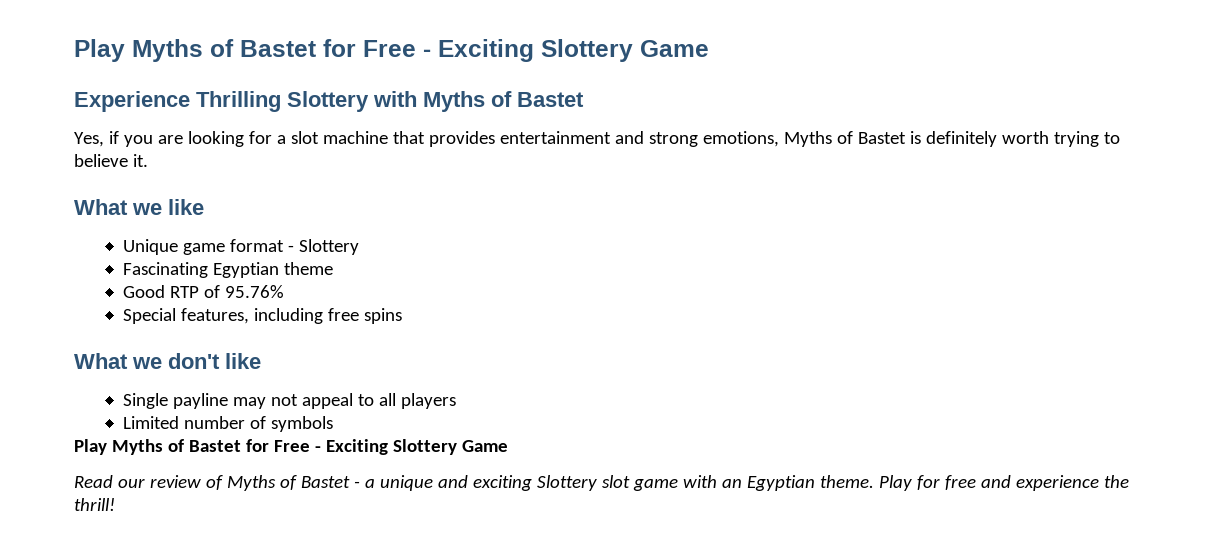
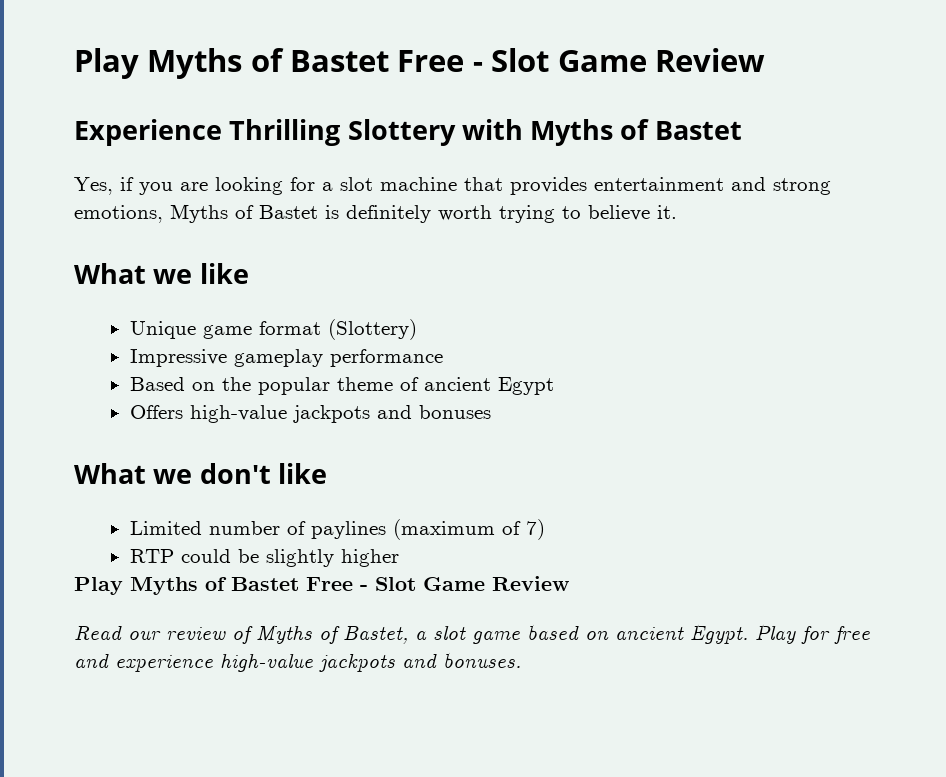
[74,39,709,62] Play Myths of Bastet for Free - Exciting Slottery Game -> [74,48,765,79] Play Myths of Bastet Free - Slot Game Review
[287,239,359,255] [122,262,333,278] [122,285,284,298] [122,308,402,324] [74,353,261,369] [122,393,456,409] [122,416,333,432] [74,439,508,455] - Slottery // Fascinating Egyptian theme // Good RTP of 95.76% // Special features, including free spins // What we don't like // Single payline may not appeal to all players // Limited number of symbols // Play Myths of Bastet for Free - Exciting Slottery Game -> [327,319,417,340] [129,349,443,367] [129,377,554,395] [129,405,491,423] [74,463,327,484] [129,519,545,540] [129,549,399,567] [74,576,569,595] (Slottery) // Impressive gameplay performance // Based on the popular theme of ancient Egypt // Offers high-value jackpots and bonuses // What we don't like // Limited number of paylines (maximum of 7) // RTP could be slightly higher // Play Myths of Bastet Free - Slot Game Review
[300,475,874,491] Bastet - a unique and exciting Slottery slot game with an Egyptian theme. -> [343,624,748,644] Bastet, a slot game based on ancient Egypt.
[1103,475,1129,488] [74,498,115,511] the thrill! -> [220,652,521,672] high-value jackpots and bonuses.

